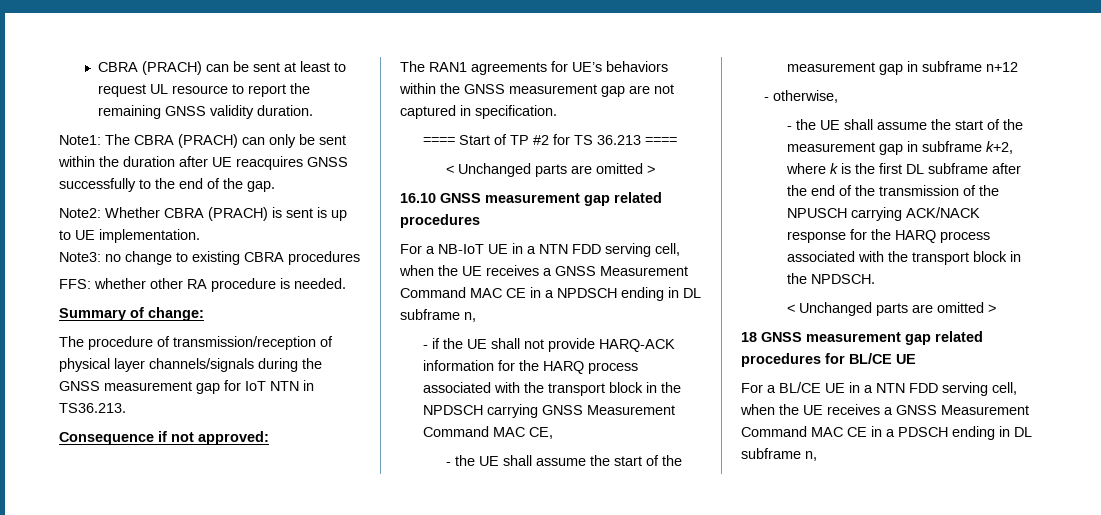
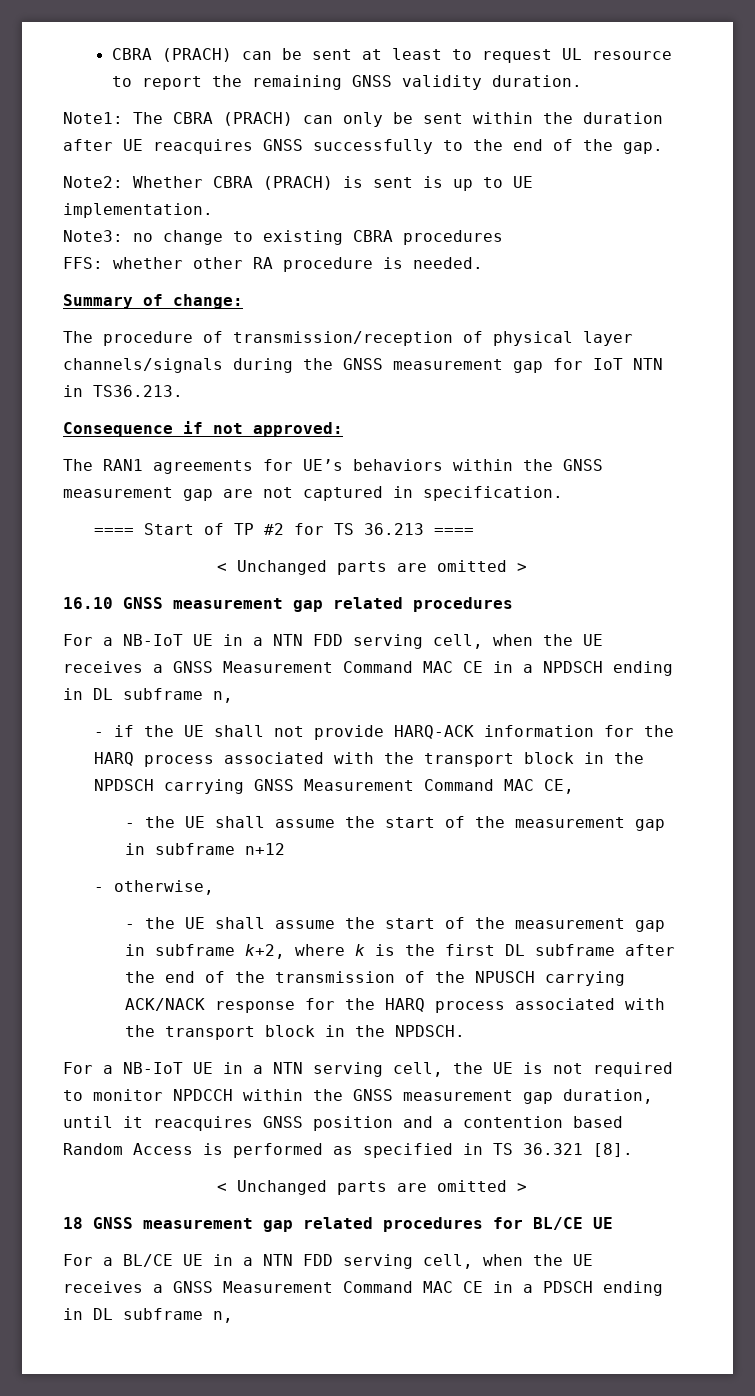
(875, 279) none -> [63,1062,673,1077] [63,1089,653,1104] [63,1116,623,1131] [63,1143,633,1158] // For a NB-IoT UE in a NTN serving cell, the UE is not required to monitor NPDCCH within the GNSS measurement gap duration, until it reacquires GNSS position and a contention based Random Access is performed as specified in TS 36.321 [8].

